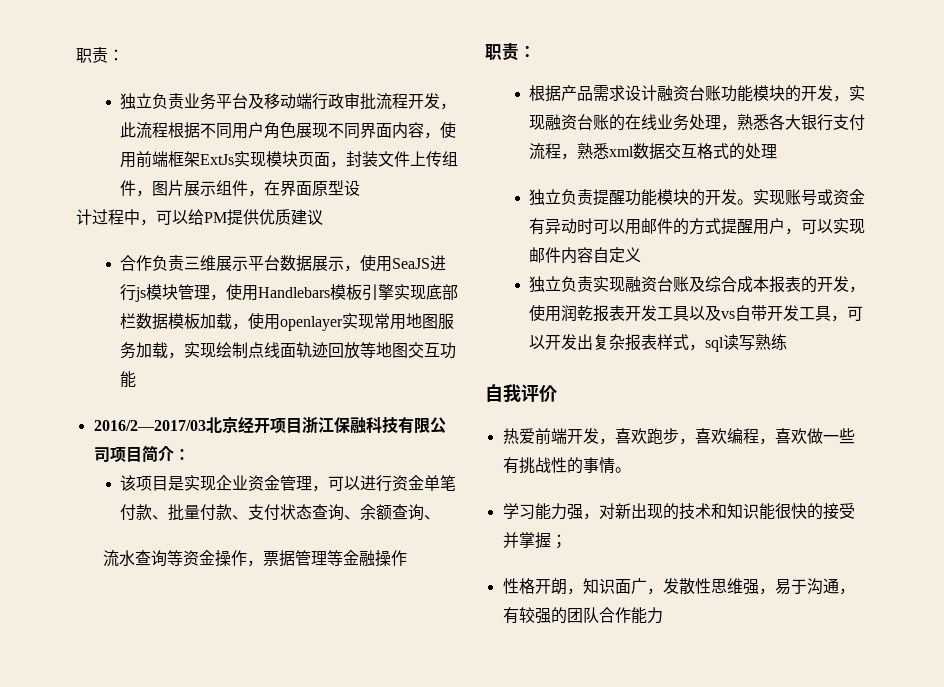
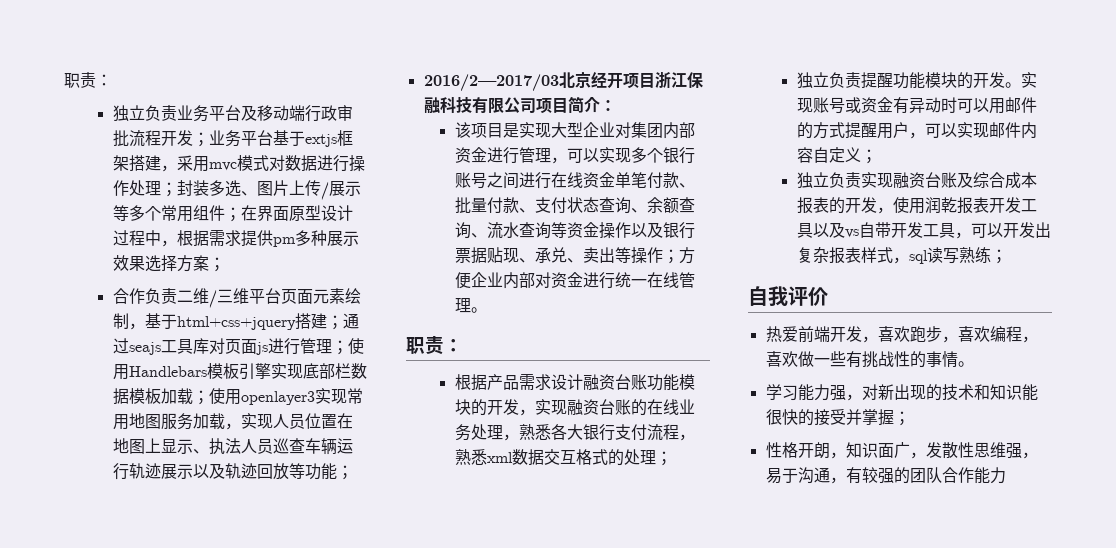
[440,103,457,110] [120,122,457,139] [120,151,459,168] [120,180,265,197] ，此流程根据不同用户角色展现不同界面内容，使用前端框架ExtJs实现模块页面，封装文件上传组件，图片展示组件， -> [192,130,353,147] [112,155,365,172] [112,180,361,200] [112,205,241,222] ；业务平台基于extjs框架搭建，采用mvc模式对数据进行操作处理；封装多选、图片上传/展示等多个常用组件；
(361, 188) // -> (337, 213) none
[156,209,323,226] [120,255,447,272] [120,284,227,302] 可以给PM提供优质建议 // 合作负责三维展示平台数据展示，使用SeaJS进行js模块管理， -> [176,230,359,247] [112,255,225,272] [112,288,361,308] [112,313,359,330] [112,338,348,355] 根据需求提供pm多种展示效果选择方案； // 合作负责二维/三维平台页面元素绘制，基于html+css+jquery搭建；通过seajs工具库对页面js进行管理；
[232,313,344,331] ，使用openlayer -> [192,388,315,405] ；使用openlayer3
[216,342,297,358] 绘制点线面 -> [272,413,353,429] [112,438,353,455] [112,463,225,480] 人员位置在地图上显示、执法人员巡查车辆运行轨迹展示以及
[376,342,457,359] [120,371,137,388] 地图交互功能 -> [304,463,353,480] 功能；
[216,475,393,492] 企业资金管理，可以进行 -> [550,122,695,139] [454,147,695,164] [454,172,583,189] 大型企业对集团内部资金进行管理，可以实现多个银行账号之间进行在线
(441, 517) // -> (487, 235) none
[246,550,407,567] ，票据管理等金融操作 -> [630,222,695,239] [454,247,695,264] [454,272,695,289] [454,298,487,313] 以及银行票据贴现、承兑、卖出等操作；方便企业内部对资金进行统一在线管理。
(778, 151) none -> [655,451,672,466] ；
(642, 254) none -> [860,149,877,164] ；
(788, 342) none -> [990,249,1007,264] ；

